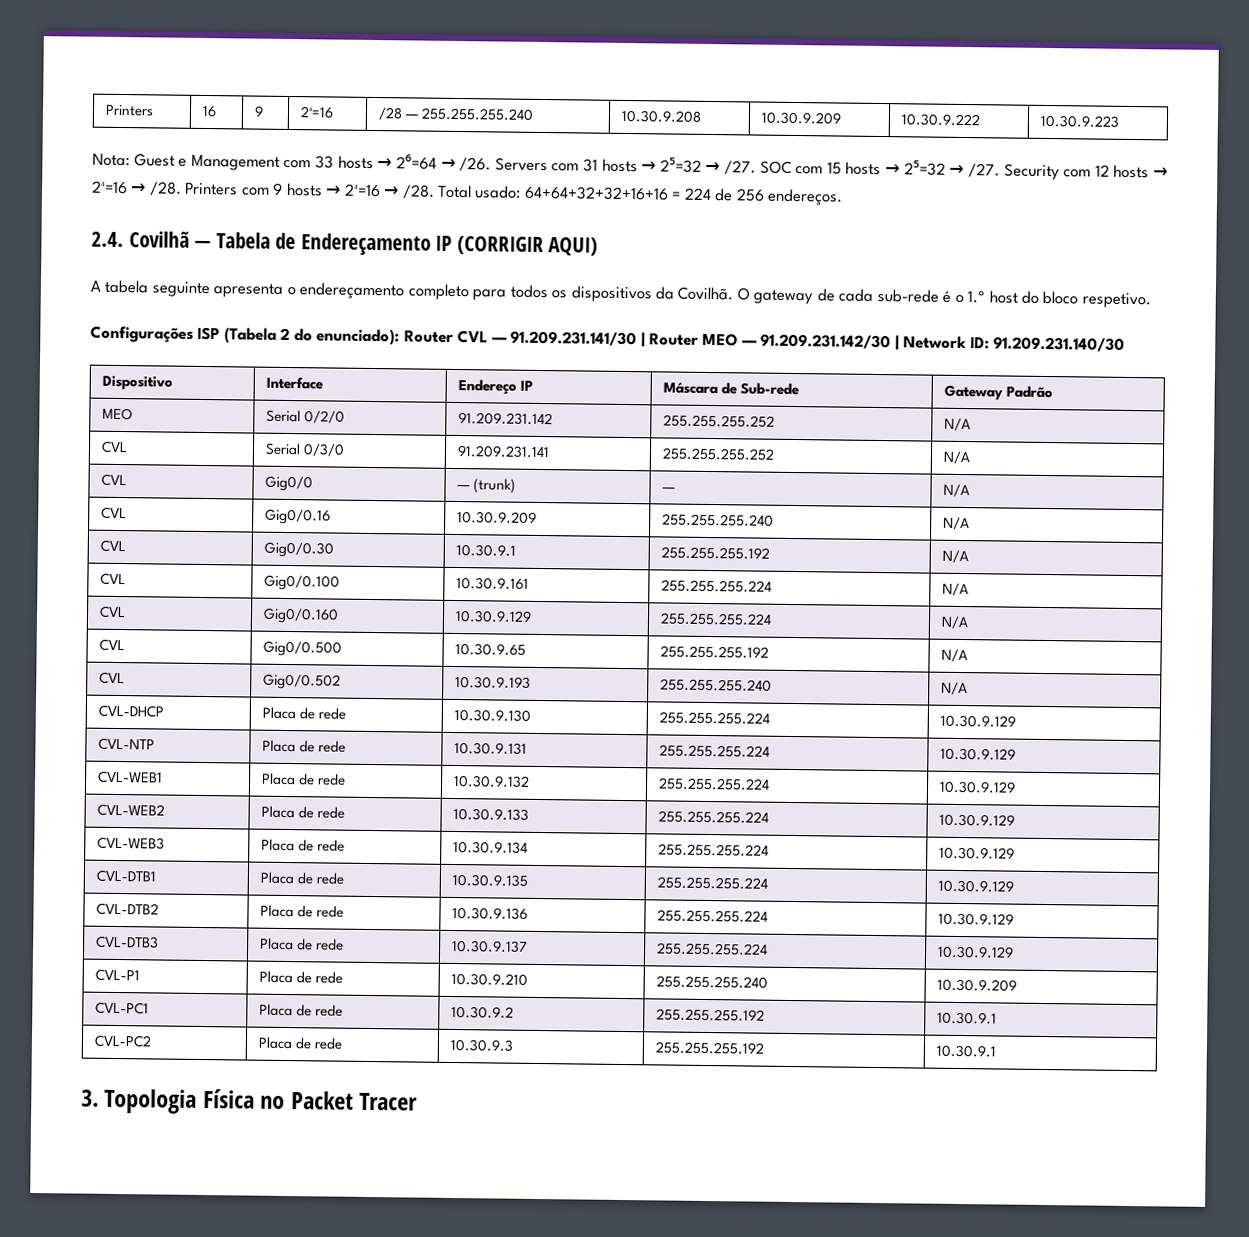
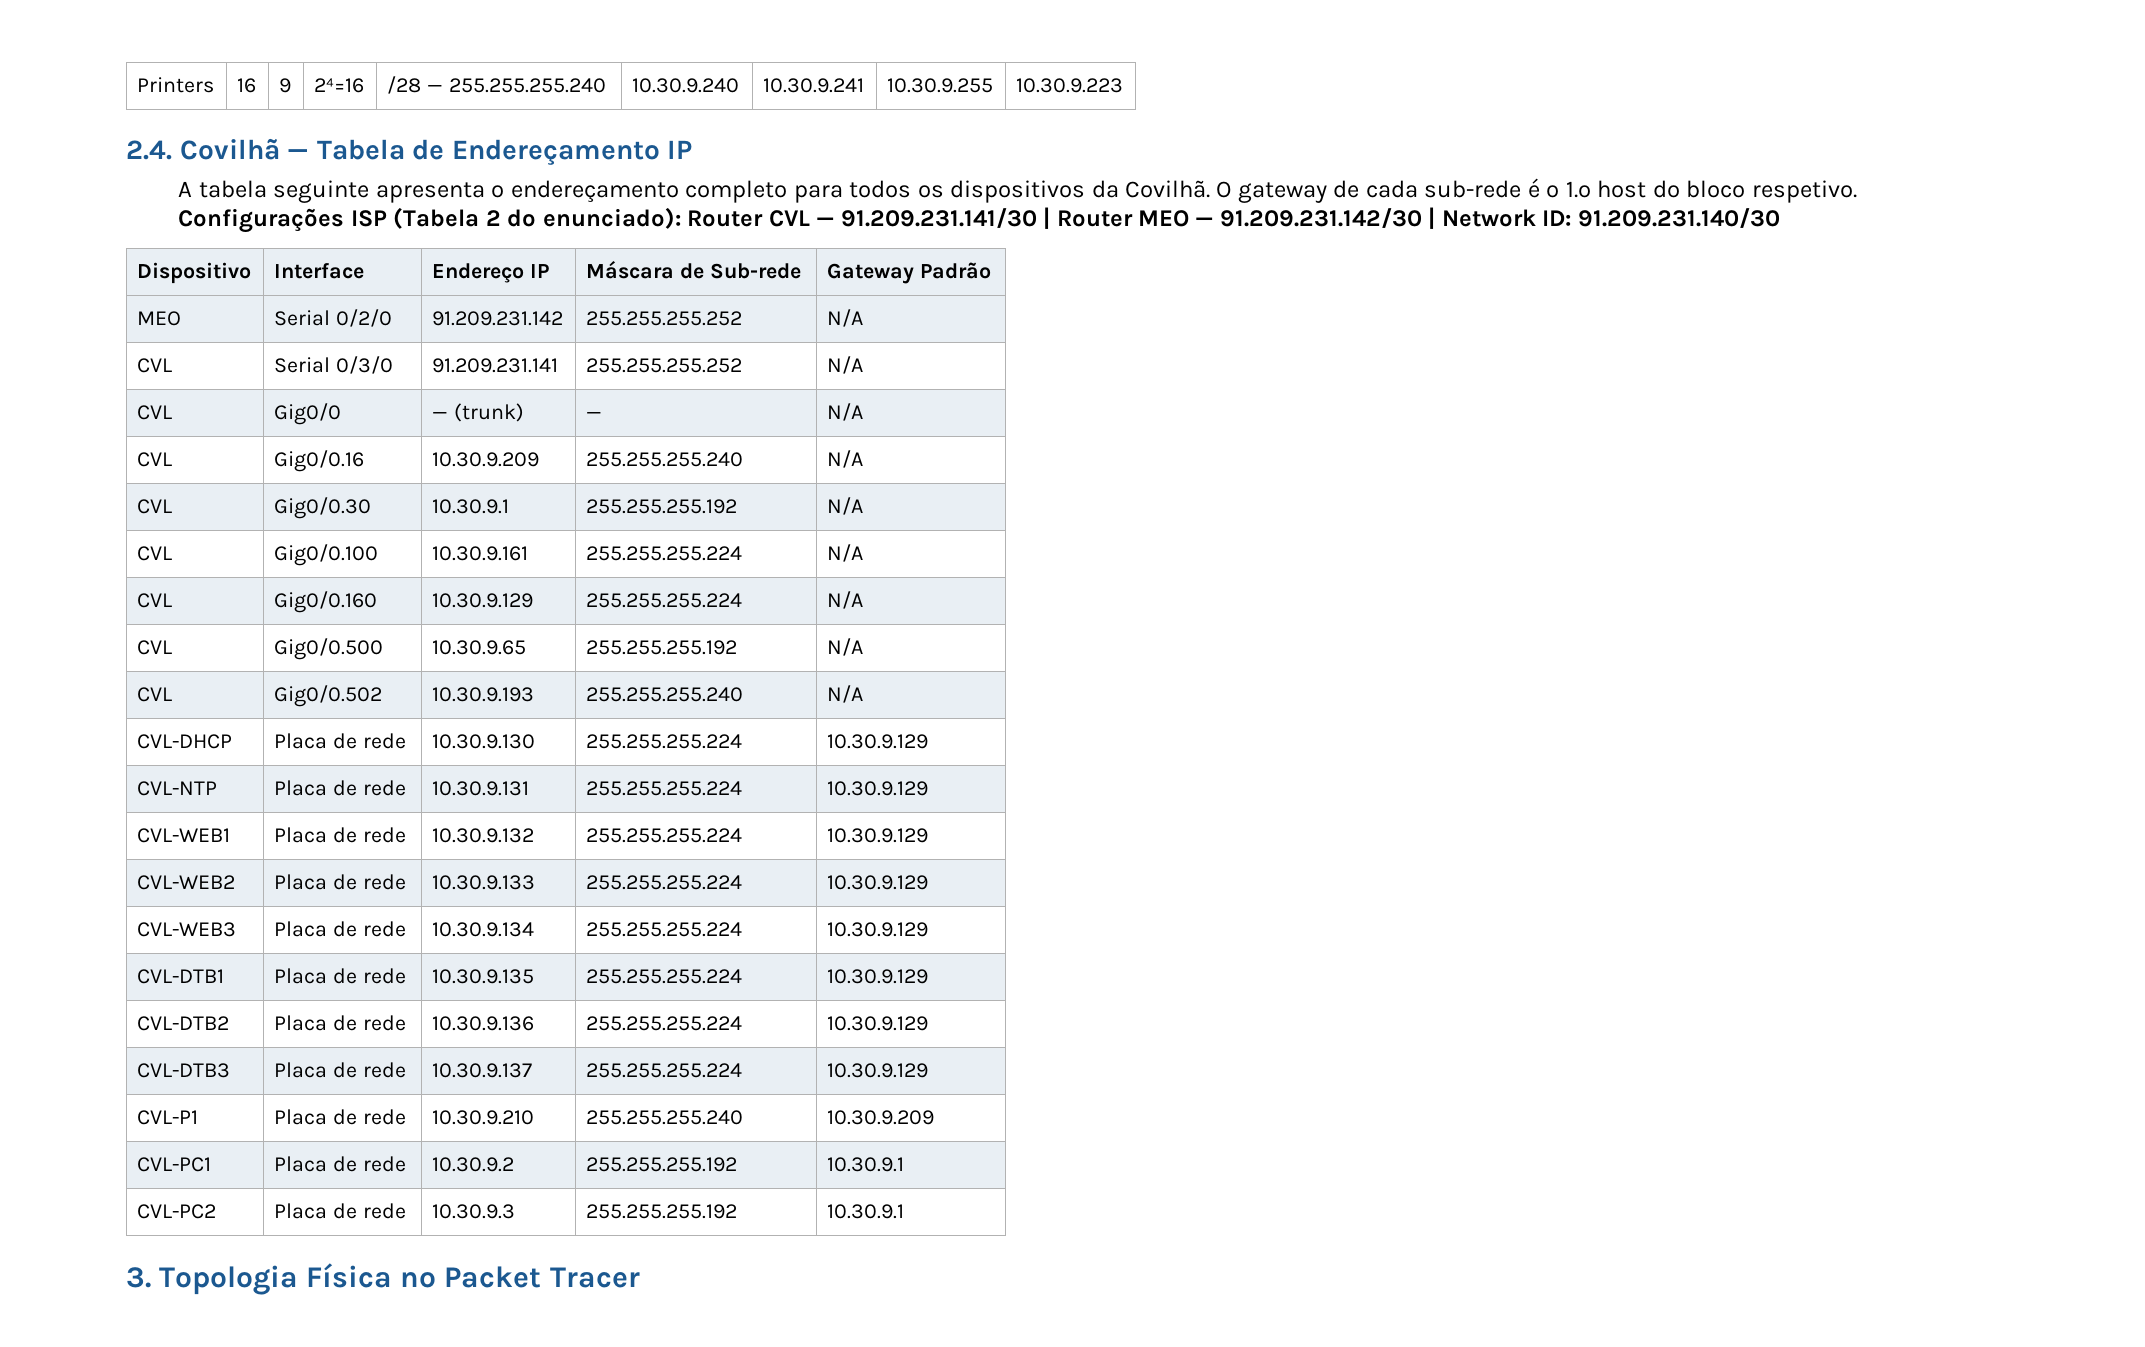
[620,109,702,123] [760,111,842,125] [900,113,981,127] [1039,114,1120,128] [92,153,1169,181] [92,180,844,206] 10.30.9.208 | 10.30.9.209 | 10.30.9.222 | 10.30.9.223 // Nota: Guest e Management com 33 hosts → 2⁶=64 → /26. Servers com 31 hosts → 2⁵=32 → /27. SOC com 15 hosts → 2⁵=32 → /27. Security com 12 hosts → 2⁴=16 → /28. Printers com 9 hosts → 2⁴=16 → /28. Total usado: 64+64+32+32+16+16 = 224 de 256 endereços. -> [632,78,740,93] [763,78,865,93] [887,78,994,93] [1016,78,1124,93] 10.30.9.240 | 10.30.9.241 | 10.30.9.255 | 10.30.9.223
[456,235,599,256] (CORRIGIR AQUI) -> (693, 149) none

